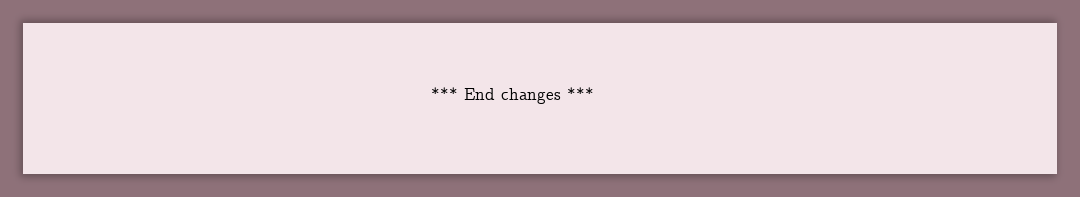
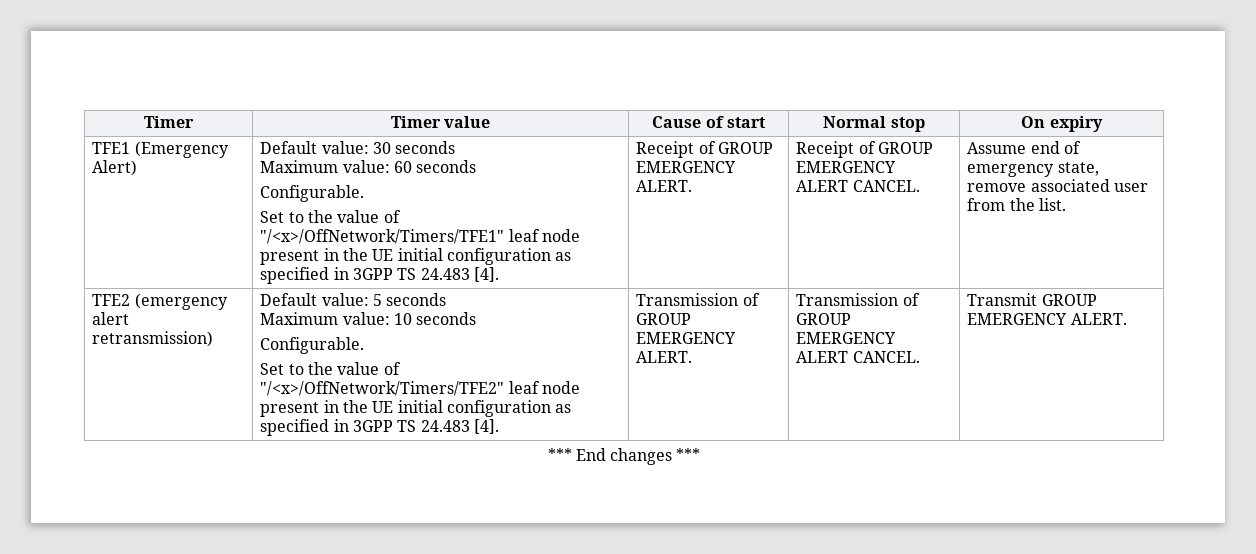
(431, 93) none -> [144,116,194,128] [390,116,491,128] [652,116,766,128] [823,116,925,132] [1021,116,1103,132] [92,141,229,158] [92,160,138,176] [260,141,456,154] [260,160,477,173] [260,185,365,202] [260,210,401,223] [260,229,581,244] [260,248,572,265] [260,267,499,284] [636,141,774,158] [636,161,737,173] [636,180,693,192] [796,141,934,158] [796,161,897,173] [796,180,920,192] [967,141,1082,154] [967,162,1099,177] [967,179,1149,192] [967,198,1067,211] [92,293,228,310] [92,312,130,325] [92,331,214,347] [260,293,447,306] [260,312,477,325] [260,337,365,354] [260,362,401,375] [260,381,581,396] [260,400,572,417] [260,419,499,436] [636,293,760,306] [636,313,692,325] [636,332,737,344] [636,351,693,363] [796,293,920,306] [796,313,852,325] [796,332,897,344] [796,351,920,363] [967,293,1097,306] [967,313,1127,325] Timer | Timer value | Cause of start | Normal stop | On expiry // TFE1 (Emergency Alert) | Default value: 30 seconds // Maximum value: 60 seconds // Configurable. // Set to the value of "/<x>/OffNetwork/Timers/TFE1" leaf node present in the UE initial configuration as specified in 3GPP TS 24.483 [4]. | Receipt of GROUP EMERGENCY ALERT. | Receipt of GROUP EMERGENCY ALERT CANCEL. | Assume end of emergency state, remove associated user from the list. // TFE2 (emergency alert retransmission) | Default value: 5 seconds // Maximum value: 10 seconds // Configurable. // Set to the value of "/<x>/OffNetwork/Timers/TFE2" leaf node present in the UE initial configuration as specified in 3GPP TS 24.483 [4]. | Transmission of GROUP EMERGENCY ALERT. | Transmission of GROUP EMERGENCY ALERT CANCEL. | Transmit GROUP EMERGENCY ALERT. //

